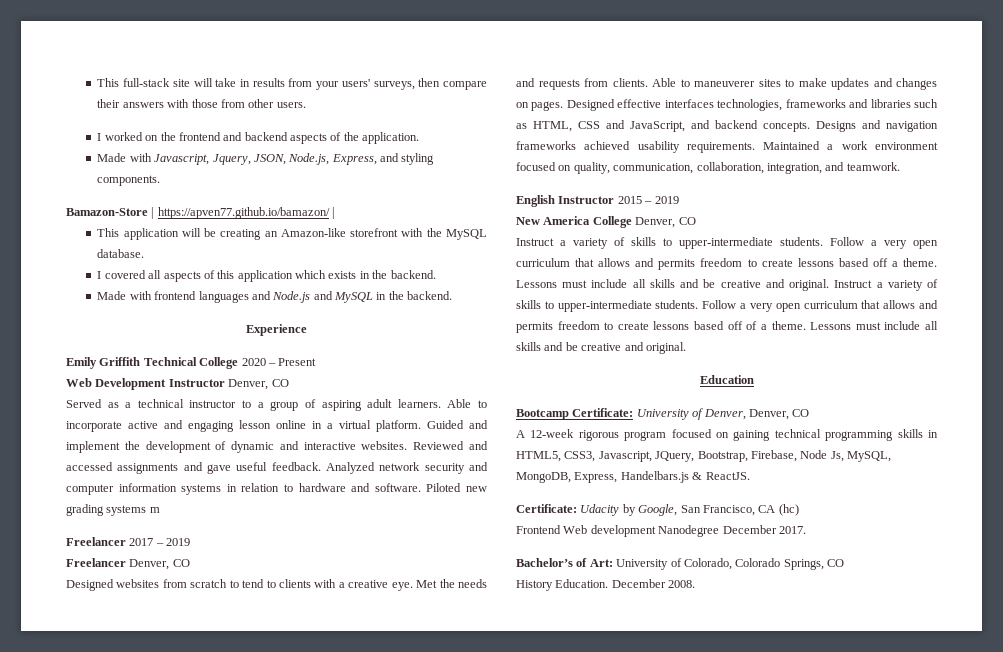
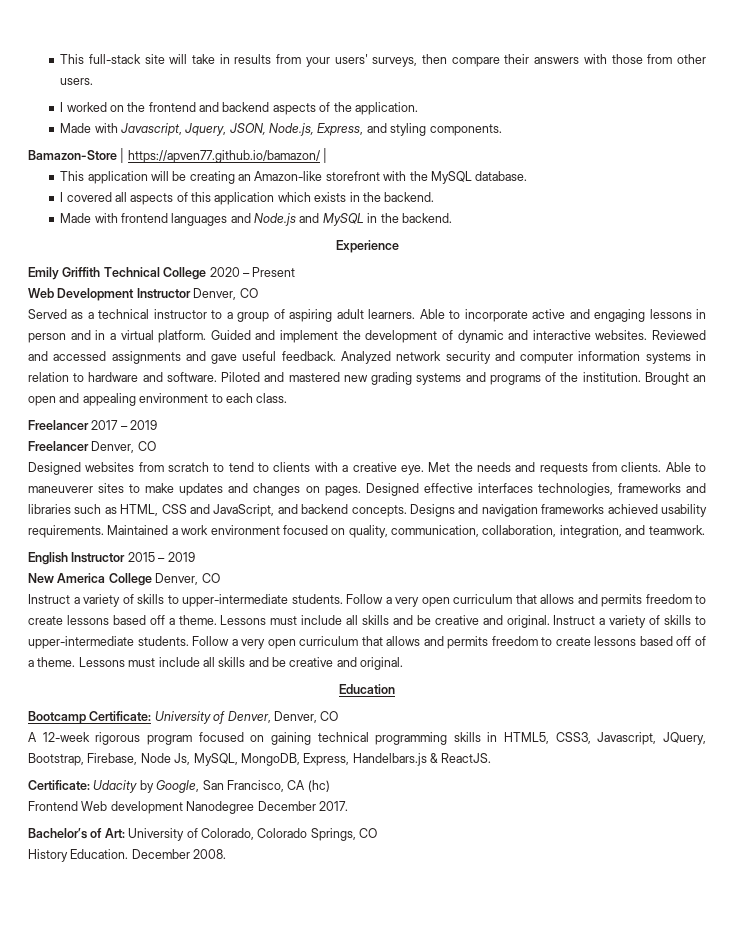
[239,420,306,429] lesson online -> [649,309,707,319] [28,330,91,343] lessons in person and
(462, 487) none -> [264,372,340,382] and mastered
[149,507,160,513] m -> [465,372,707,385] [28,393,288,406] and programs of the institution. Brought an open and appealing environment to each class.

